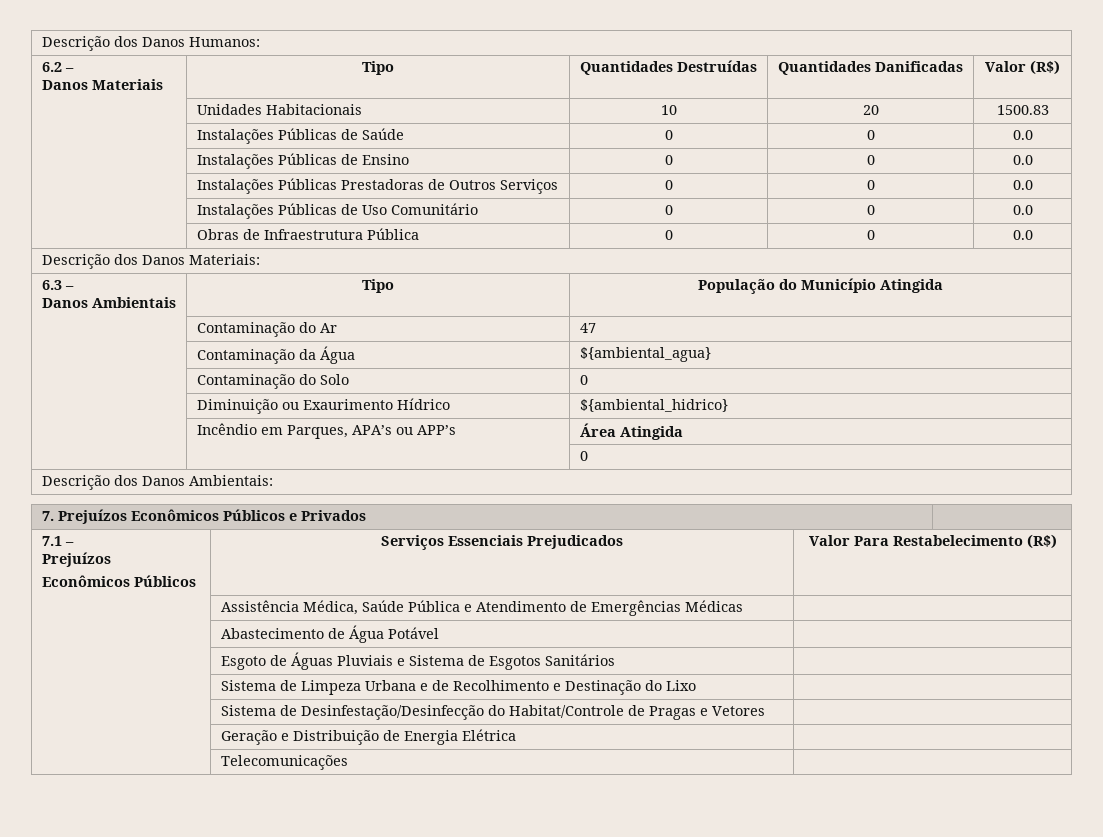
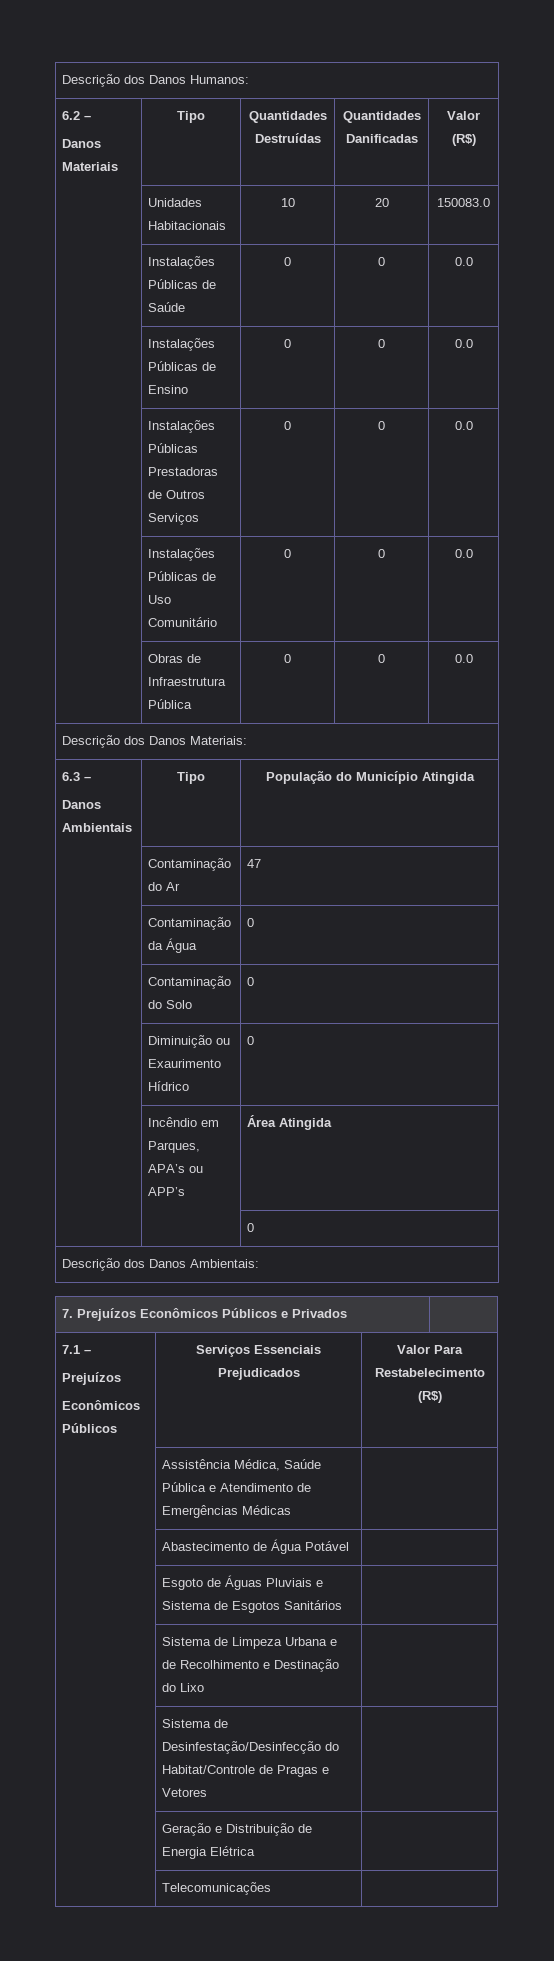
[996,105,1049,115] 1500.83 -> [437,198,490,207] 150083.0
[579,347,711,362] ${ambiental_agua} -> [247,918,255,927] 0
[579,399,728,412] ${ambiental_hidrico} -> [247,1036,255,1045] 0

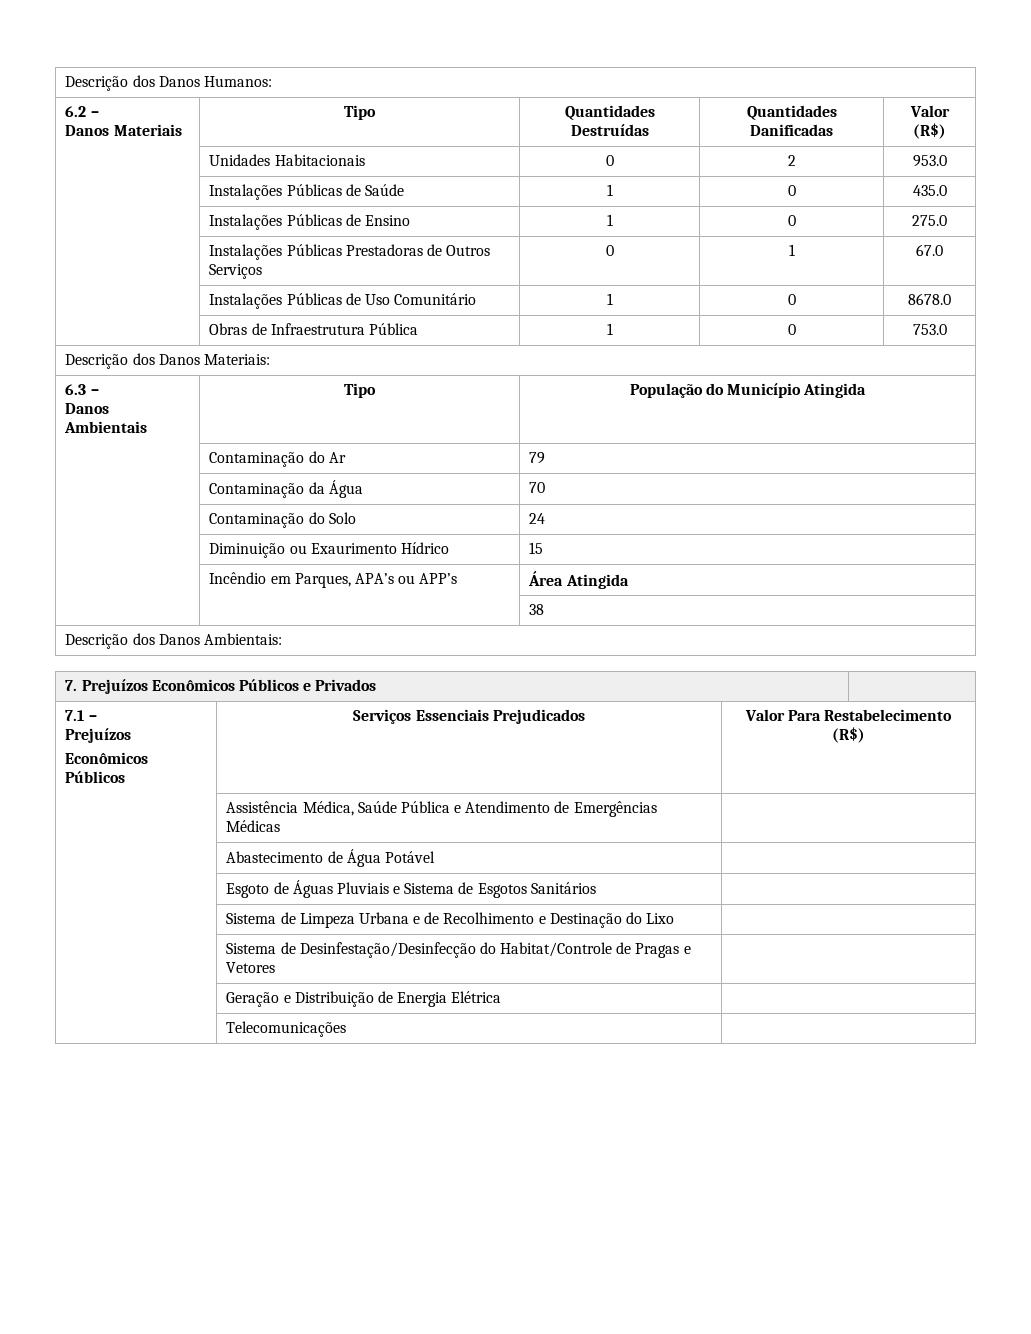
[280,198,295,207] [374,198,389,207] [437,198,490,207] 10 | 20 | 150083.0 -> [605,155,614,166] [787,155,796,166] [912,155,947,167] 0 | 2 | 953.0
[284,257,291,266] [378,257,385,266] [454,257,473,266] 0 | 0 | 0.0 -> [606,184,613,196] [787,185,796,196] [912,185,947,196] 1 | 0 | 435.0
[284,339,291,348] [378,339,385,348] [454,339,473,348] 0 | 0 | 0.0 -> [606,214,613,226] [787,215,796,226] [912,215,947,226] 1 | 0 | 275.0
[378,421,385,430] [454,421,473,430] 0 | 0.0 -> [788,244,795,256] [916,244,943,256] 1 | 67.0
[284,549,291,558] [378,549,385,558] [454,549,473,558] 0 | 0 | 0.0 -> [606,293,613,305] [787,294,796,305] [908,293,951,305] 1 | 0 | 8678.0
[284,654,291,663] [378,654,385,663] [454,654,473,663] 0 | 0 | 0.0 -> [606,323,613,335] [787,324,796,335] [912,324,947,335] 1 | 0 | 753.0
[247,859,262,868] 47 -> [529,452,546,464] 79
[247,918,255,927] 0 -> [529,482,546,493] 70
[247,977,255,986] 0 -> [529,513,546,524] 24
[247,1036,255,1045] 0 -> [529,542,544,554] 15
[247,1223,255,1232] 0 -> [529,604,545,615] 38

